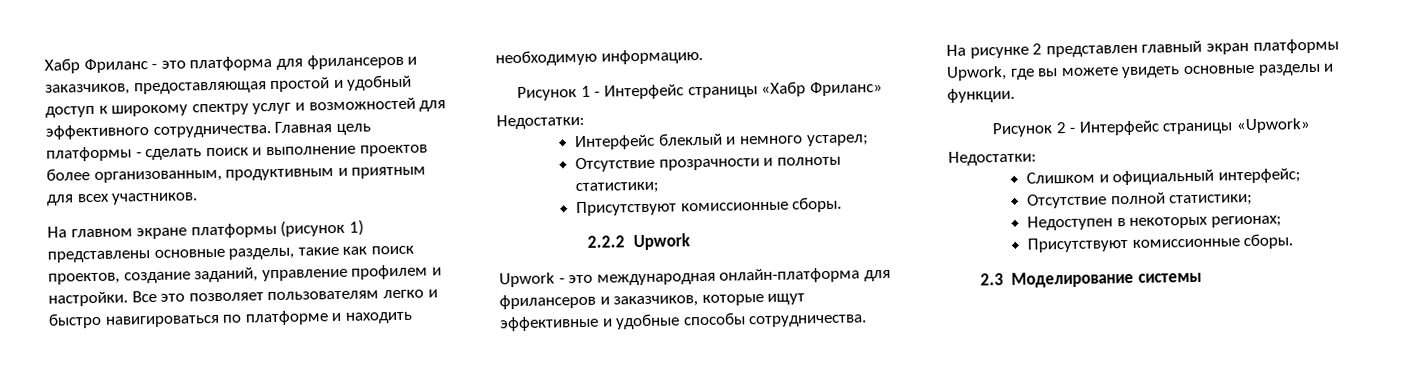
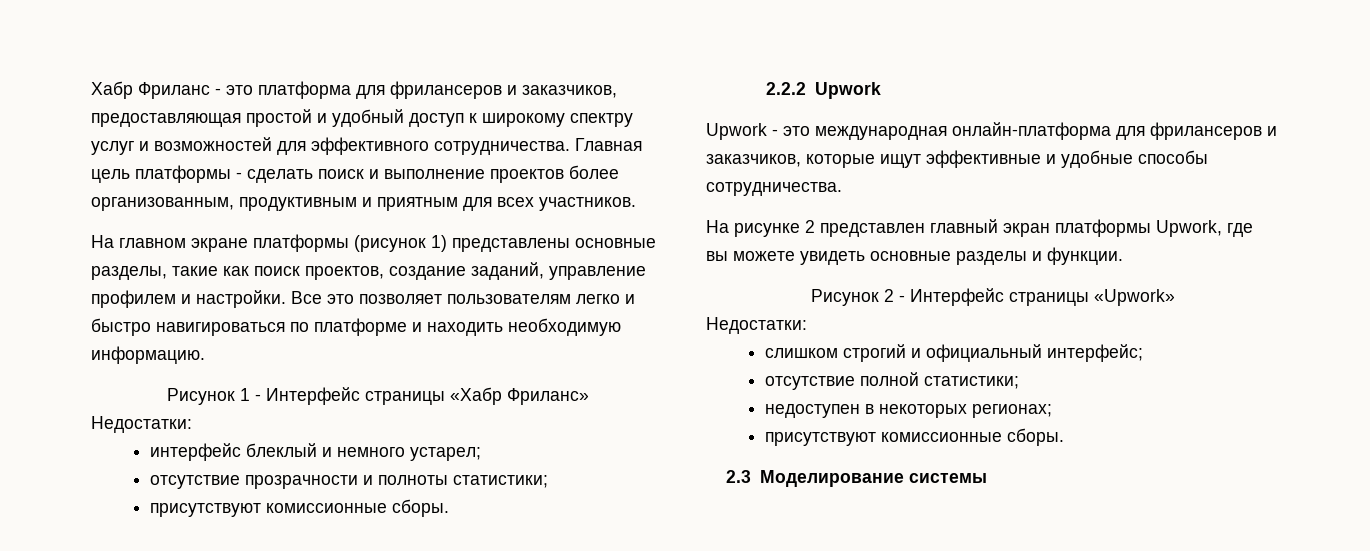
[574,134,656,151] Интерфейс -> [150,443,242,461] интерфейс
[575,156,656,173] Отсутствие -> [150,475,241,489] отсутствие
[576,200,678,217] Присутствуют -> [150,503,262,517] присутствуют
[1026,171,1096,184] Слишком -> [765,344,907,362] слишком строгий
[1027,193,1108,209] Отсутствие -> [765,376,856,390] отсутствие
[1027,215,1114,231] Недоступен -> [765,404,861,418] недоступен
[1027,236,1129,253] Присутствуют -> [765,432,877,446] присутствуют

